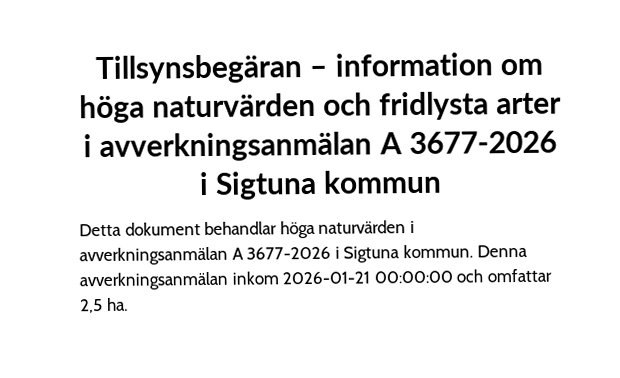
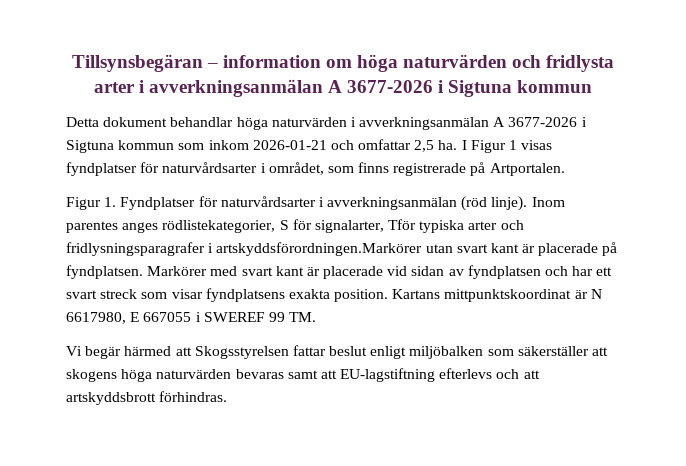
[402,244,528,259] [79,271,228,291] kommun. Denna avverkningsanmälan -> [118,140,205,150] kommun som
[373,270,453,284] 00:00:00 -> (327, 145) none
(128, 304) none -> [461,140,553,153] [66,162,565,176] [66,196,565,211] [66,219,524,233] [66,242,618,256] [66,265,613,279] [66,288,602,302] [66,312,317,324] [66,345,609,359] [66,368,540,382] [66,391,228,405] I Figur 1 visas fyndplatser för naturvårdsarter i området, som finns registrerade på Artportalen. // Figur 1. Fyndplatser för naturvårdsarter i avverkningsanmälan (röd linje). Inom parentes anges rödlistekategorier, S för signalarter, Tför typiska arter och fridlysningsparagrafer i artskyddsförordningen.Markörer utan svart kant är placerade på fyndplatsen. Markörer med svart kant är placerade vid sidan av fyndplatsen och har ett svart streck som visar fyndplatsens exakta position. Kartans mittpunktskoordinat är N 6617980, E 667055 i SWEREF 99 TM. // Vi begär härmed att Skogsstyrelsen fattar beslut enligt miljöbalken som säkerställer att skogens höga naturvärden bevaras samt att EU-lagstiftning efterlevs och att artskyddsbrott förhindras.

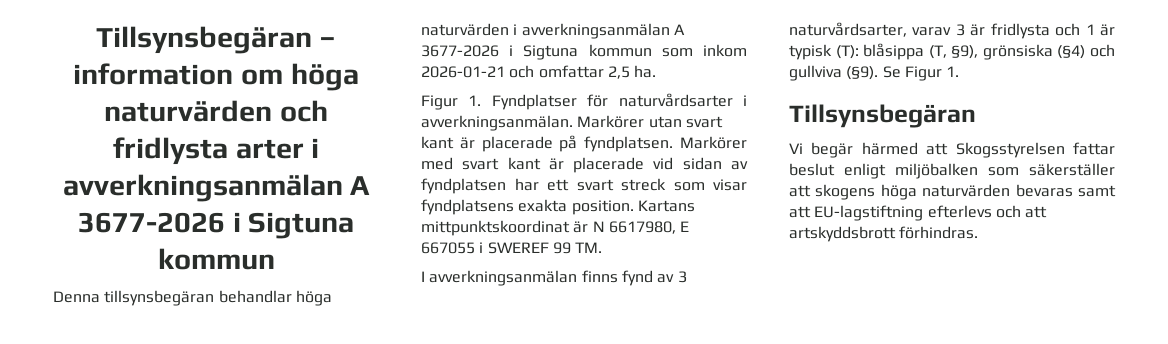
[66,117,168,127] Detta dokument -> [53,290,215,306] Denna tillsynsbegäran
[461,140,553,153] [66,162,565,176] I Figur 1 visas fyndplatser för naturvårdsarter i området, som finns registrerade på Artportalen. -> (657, 71) none
[327,196,565,211] [66,219,524,233] [66,242,423,256] avverkningsanmälan (röd linje). Inom parentes anges rödlistekategorier, S för signalarter, Tför typiska arter och fridlysningsparagrafer i artskyddsförordningen.Markörer -> [421,115,645,131] avverkningsanmälan. Markörer
[545,266,569,276] och -> (506, 186) none
(317, 317) none -> [421,270,687,286] [789,22,1115,39] [789,43,1115,60] [789,65,960,81] [789,104,976,128] // I avverkningsanmälan finns fynd av 3 naturvårdsarter, varav 3 är fridlysta och 1 är typisk (T): blåsippa (T, §9), grönsiska (§4) och gullviva (§9). Se Figur 1. // Tillsynsbegäran

